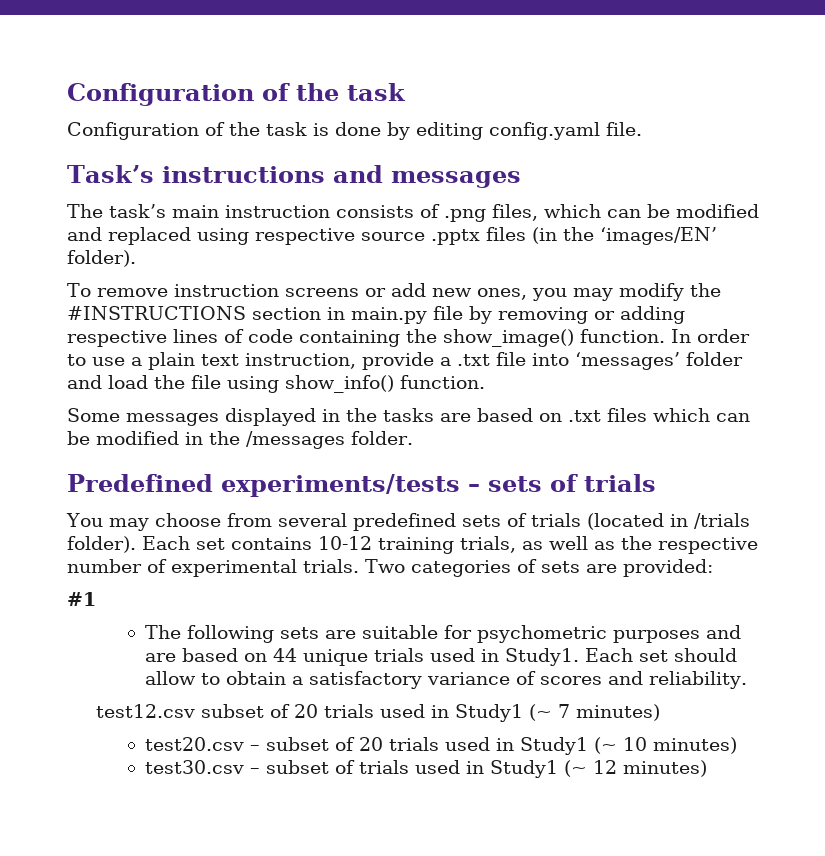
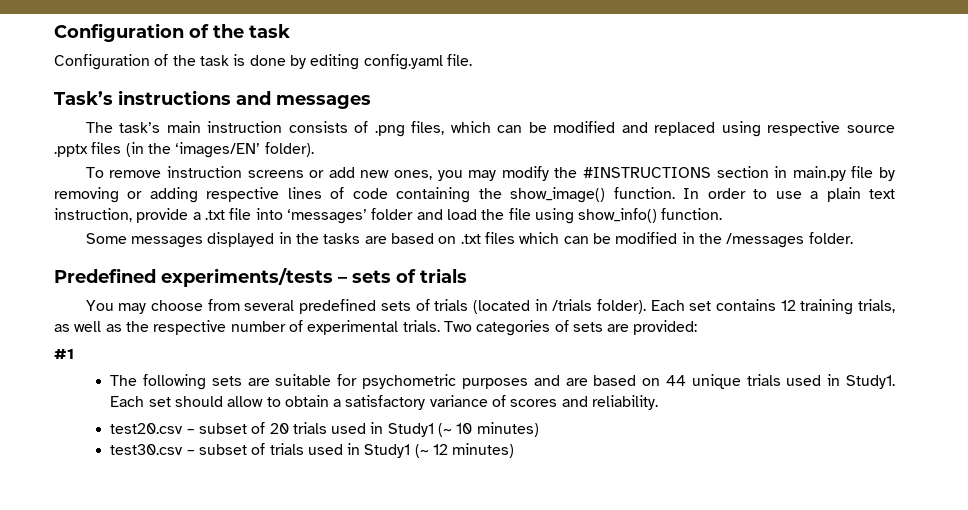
[318,536,372,550] 10-12 -> [780,300,796,311] 12
[95,704,660,722] // test12.csv subset of 20 trials used in Study1 (~ 7 minutes) -> (659, 402) none

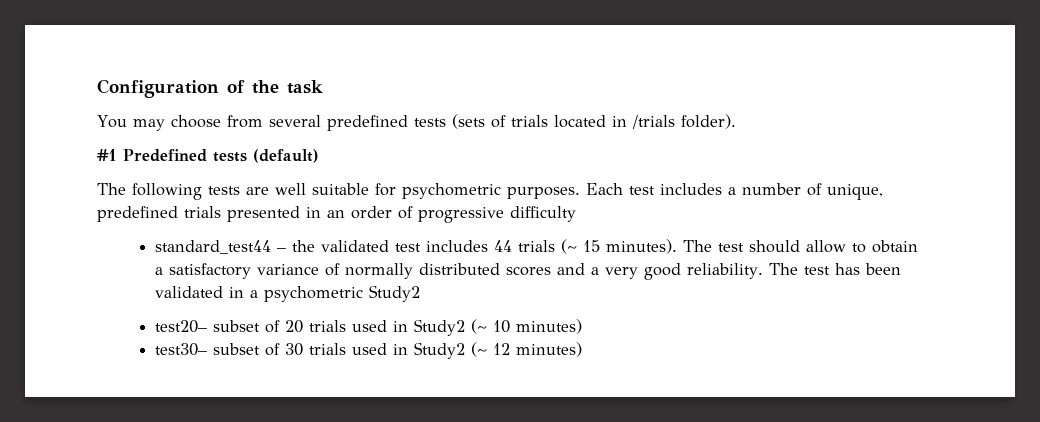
[54,23,290,42] [54,54,472,70] [54,90,371,109] [85,121,896,137] [54,142,314,158] [85,166,895,181] [54,187,896,203] [54,208,723,224] [85,232,853,248] [54,268,467,287] Configuration of the task // Configuration of the task is done by editing config.yaml file. // Task’s instructions and messages // The task’s main instruction consists of .png files, which can be modified and replaced using respective source .pptx files (in the ‘images/EN’ folder). // To remove instruction screens or add new ones, you may modify the #INSTRUCTIONS section in main.py file by removing or adding respective lines of code containing the show_image() function. In order to use a plain text instruction, provide a .txt file into ‘messages’ folder and load the file using show_info() function. // Some messages displayed in the tasks are based on .txt files which can be modified in the /messages folder. // Predefined experiments/tests – sets of trials -> [97,79,323,98] Configuration of the task
[380,299,530,314] sets of trials (located -> [413,114,606,129] tests (sets of trials located
[650,299,896,315] [54,320,698,336] [54,349,74,359] [110,374,895,390] [110,396,171,407] Each set contains 12 training trials, as well as the respective number of experimental trials. Two categories of sets are provided: // #1 // The following sets are suitable for psychometric purposes and are based on 44 unique trials used in Study1. Each set -> [97,149,319,163] [97,183,883,200] [97,206,576,223] [154,239,744,254] // #1 Predefined tests (default) // The following tests are well suitable for psychometric purposes. Each test includes a number of unique, predefined trials presented in an order of progressive difficulty // standard_test44 – the validated test includes 44 trials (~ 15 minutes). The test
[510,395,659,410] [110,423,195,434] scores and reliability. // test20.csv – -> [344,263,901,280] [154,285,420,302] [154,320,207,333] normally distributed scores and a very good reliability. The test has been validated in a psychometric Study2 // test20–
[387,423,434,437] Study1 -> [413,319,465,336] Study2
[110,443,411,458] test30.csv – subset of trials used in Study1 -> [154,342,465,359] test30– subset of 30 trials used in Study2

